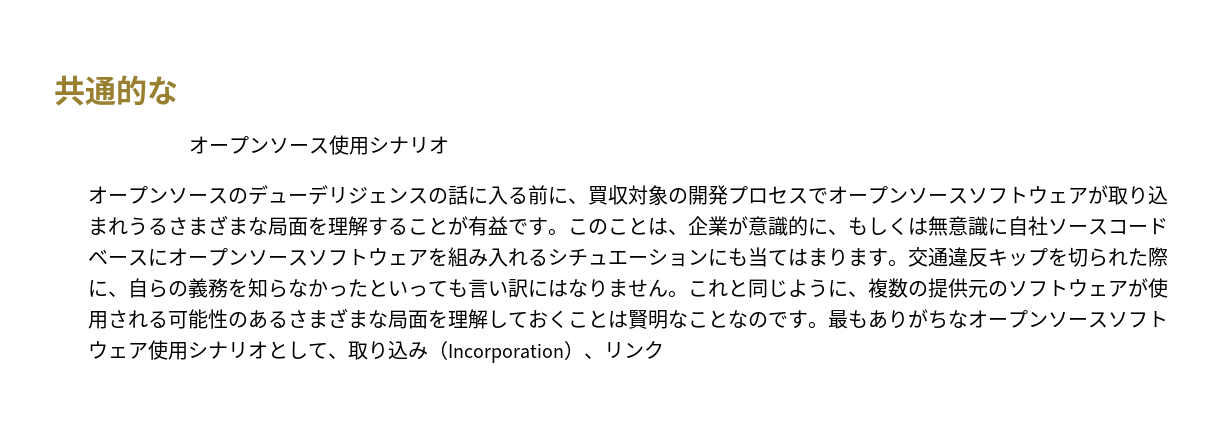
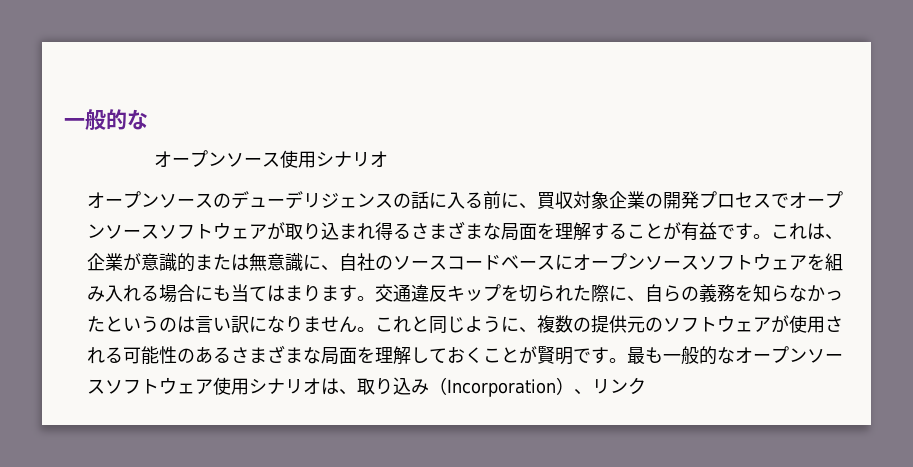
[54,75,116,106] 共通 -> [64,109,106,130] 一般
(668, 195) none -> [608,191,645,209] 企業
[127,217,148,235] う -> [374,222,393,240] 得
[587,217,648,235] のこと -> [788,223,807,240] れ
[807,217,908,235] に、もしく -> [194,254,231,270] また
[1007,216,1048,236] 自社 -> [320,253,393,271] 、自社の
[547,248,708,267] シチュエーション -> [158,284,195,303] 場合
[407,279,468,297] っても -> [140,316,195,333] うのは
[547,279,568,297] は -> (267, 324) none
[607,309,768,329] は賢明なことなの -> [518,346,573,365] が賢明
[867,309,948,329] ありがち -> [662,346,717,365] 一般的
[267,341,328,359] として -> [320,378,339,395] は

